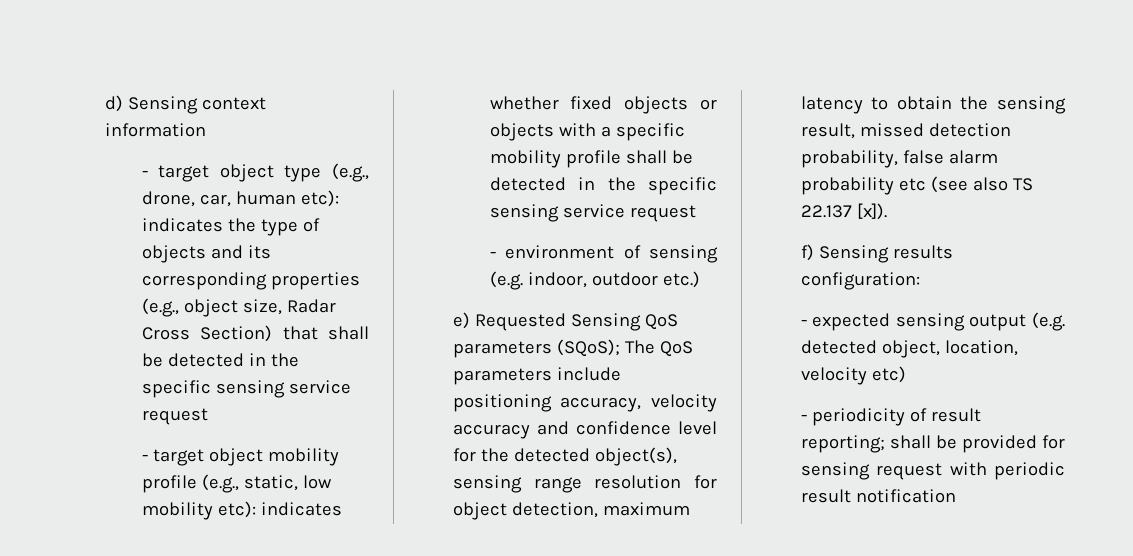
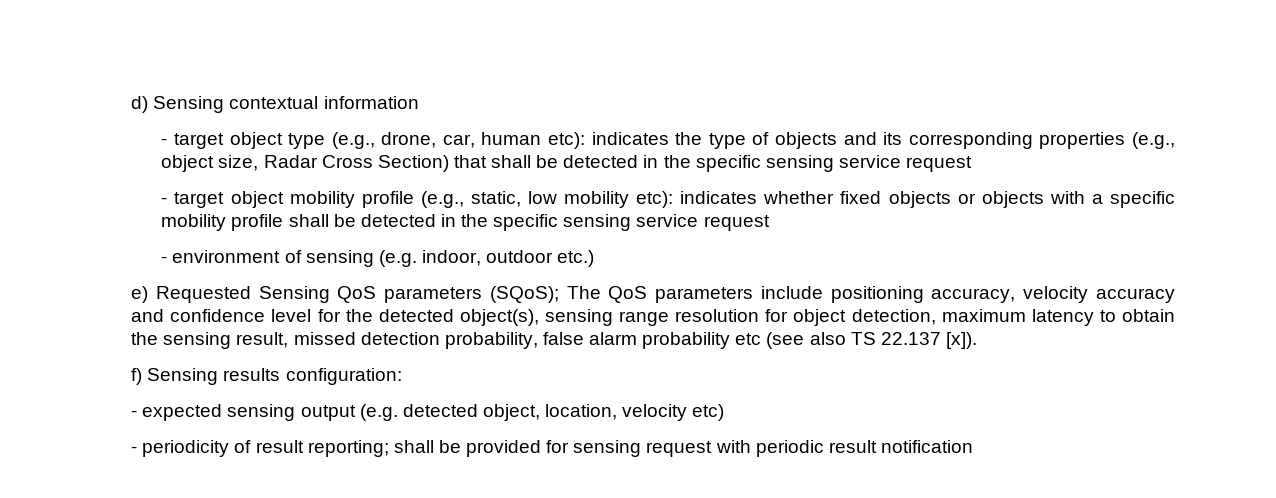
[201,97,266,110] context -> [229,96,319,109] contextual

